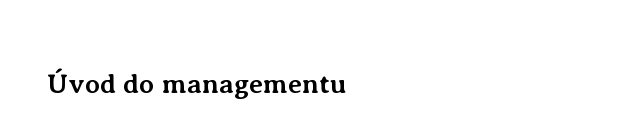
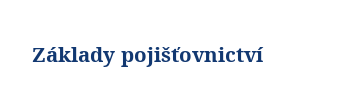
[47,68,346,99] Úvod do managementu -> [32,47,264,67] Základy pojišťovnictví

